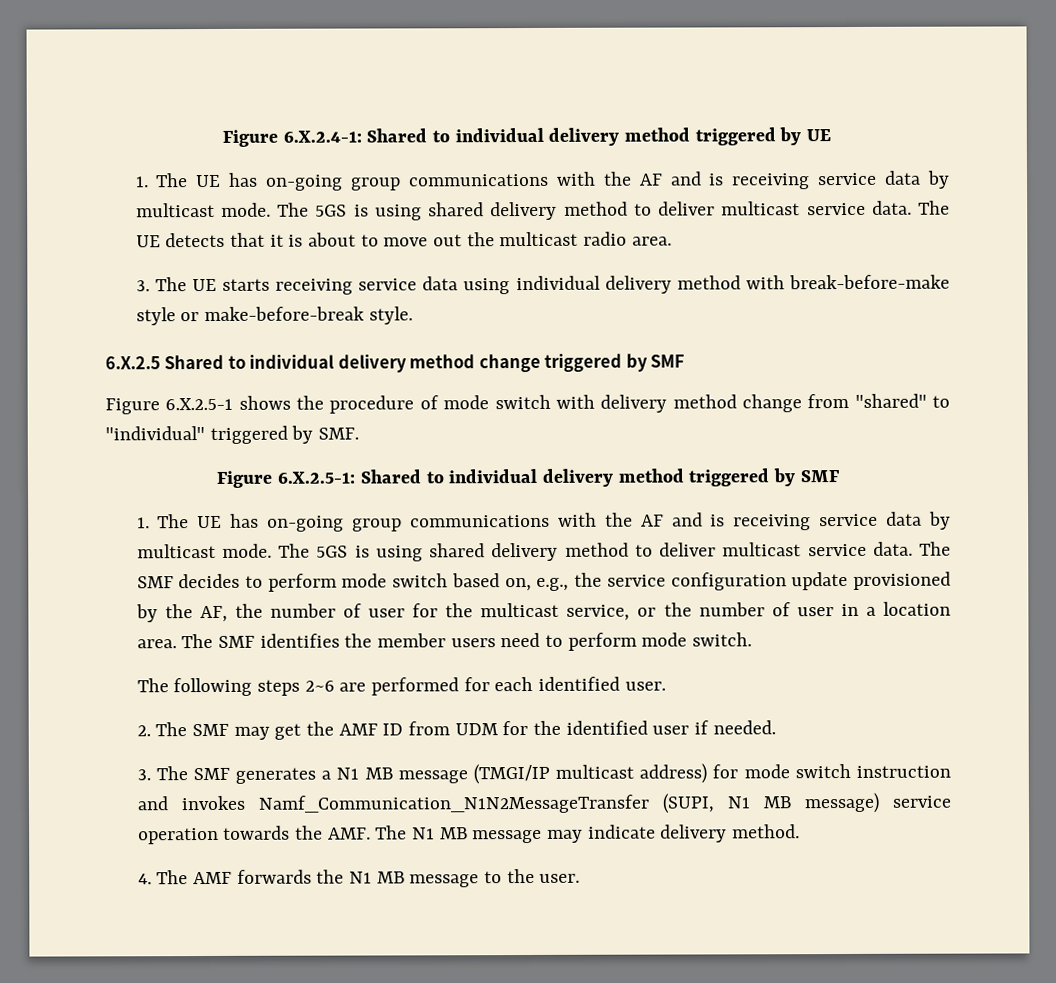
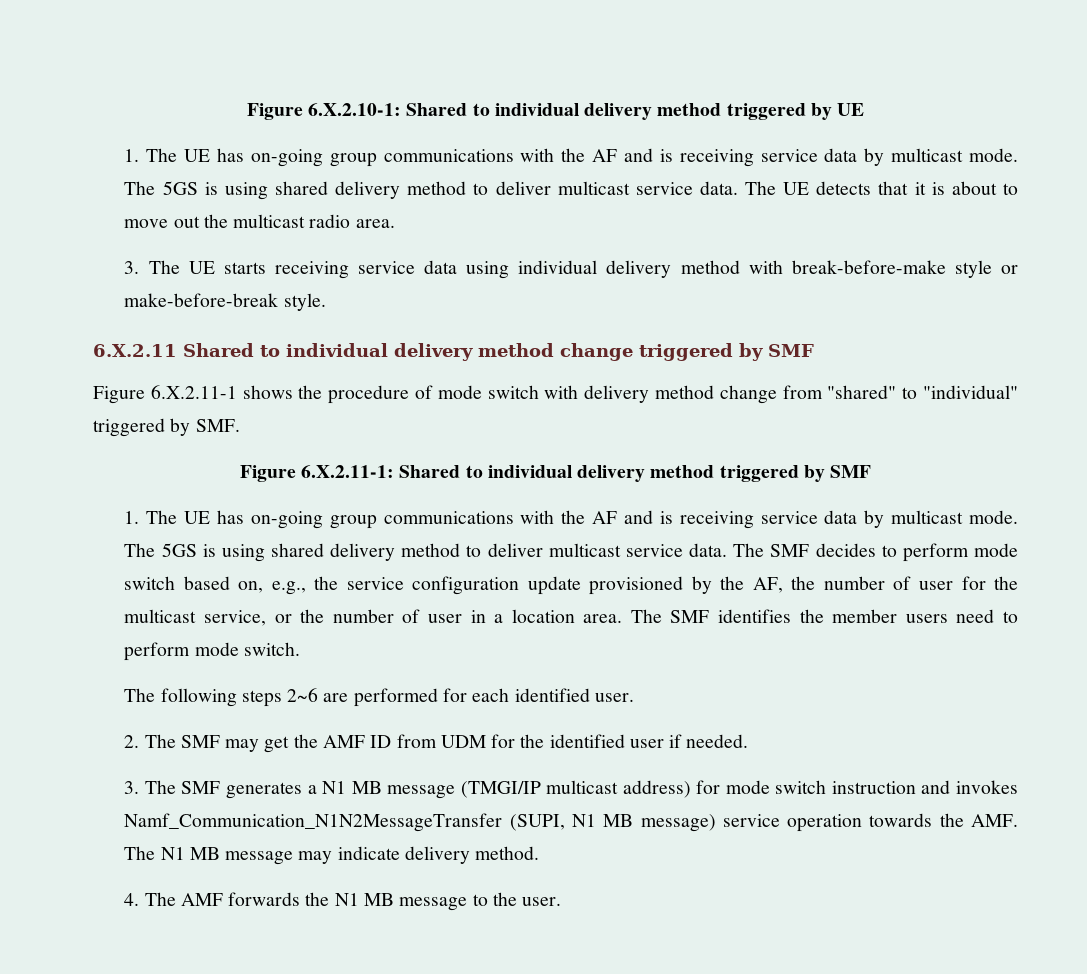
[221,129,362,147] Figure 6.X.2.4-1: -> [246,103,402,120] Figure 6.X.2.10-1:
[105,356,161,370] 6.X.2.5 -> [93,344,177,357] 6.X.2.11
[165,397,234,411] 6.X.2.5-1 -> [150,385,237,399] 6.X.2.11-1
[277,471,356,484] 6.X.2.5-1: -> [301,465,395,478] 6.X.2.11-1:

